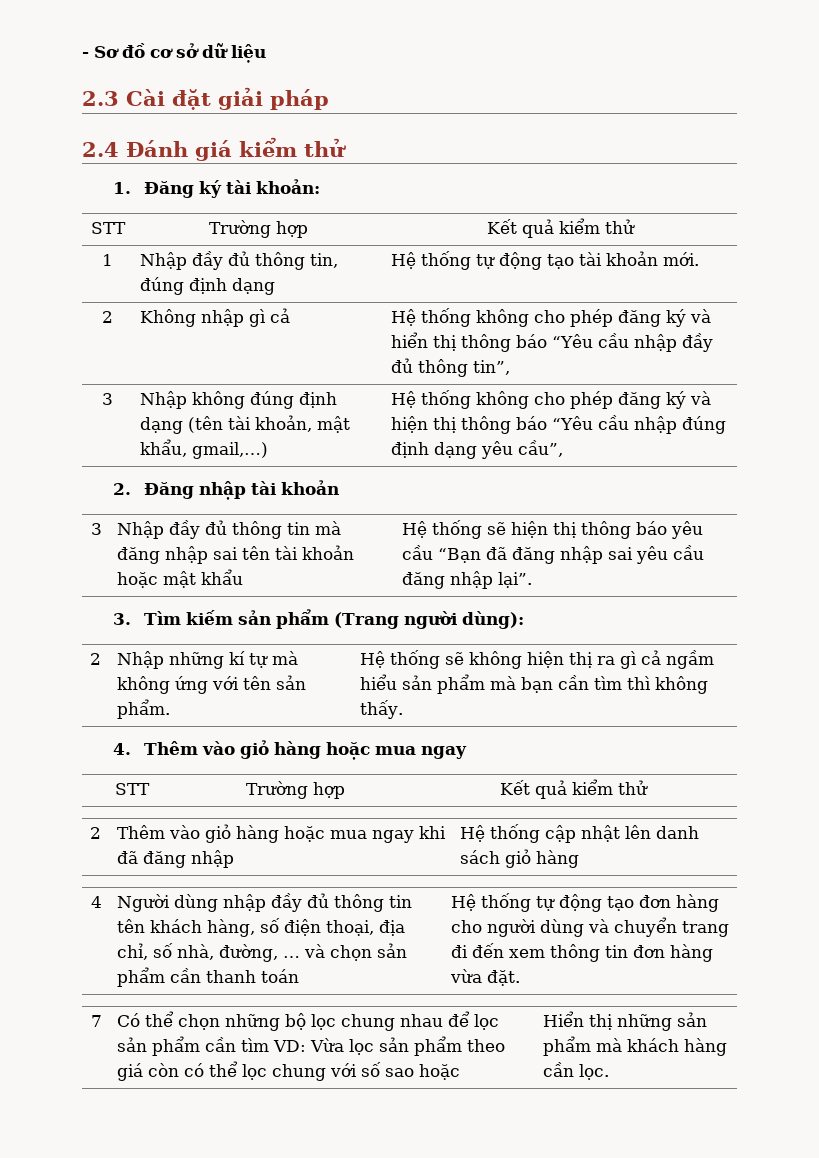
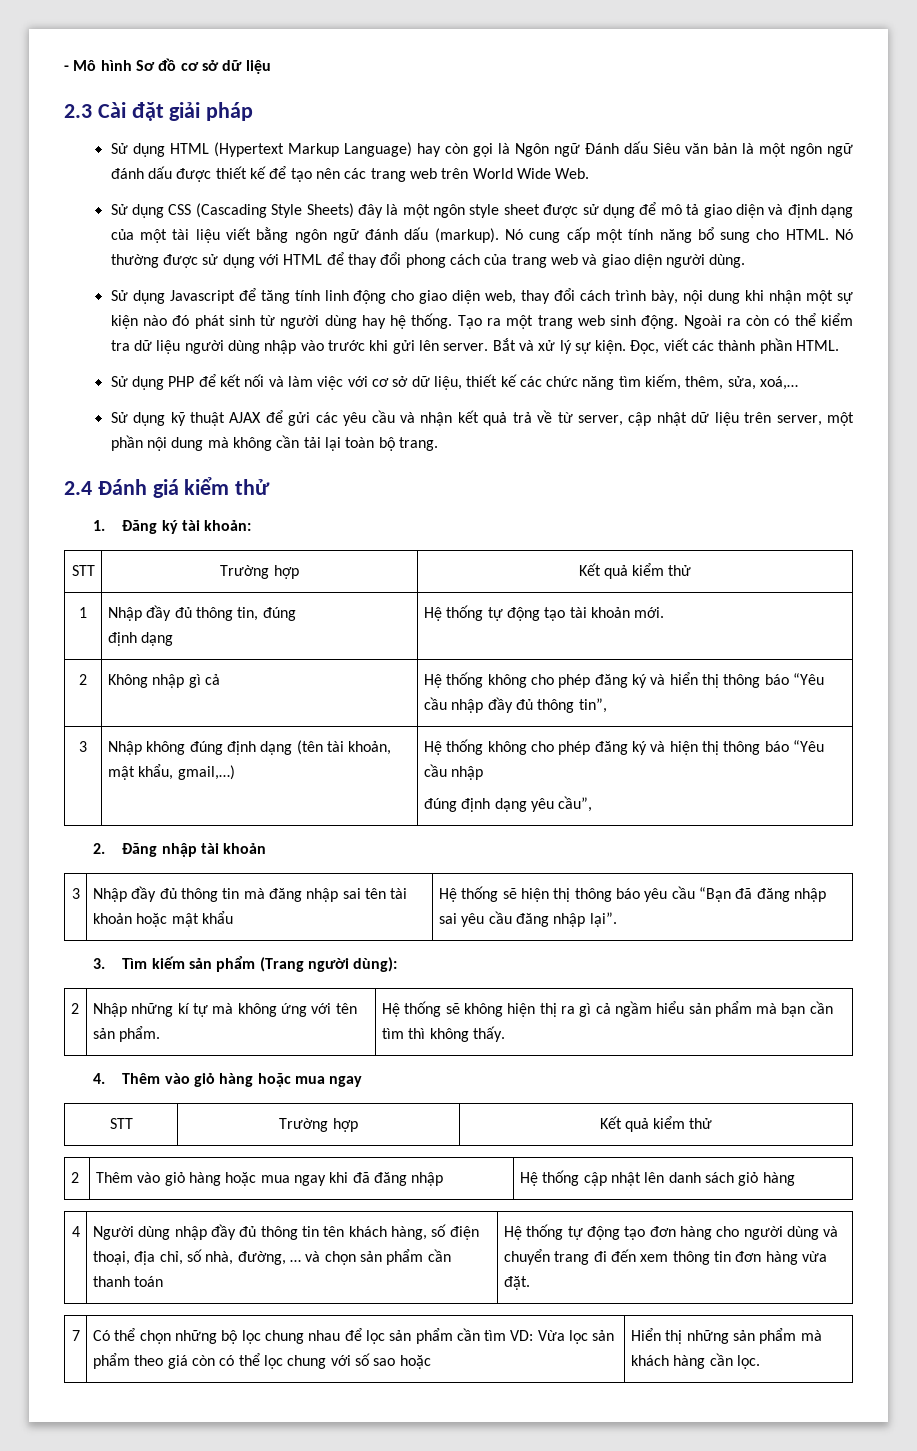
(89, 55) none -> [73,60,132,71] Mô hình
(329, 99) none -> [110,141,853,157] [110,166,590,182] [110,202,853,218] [110,227,853,243] [110,252,746,268] [110,288,854,304] [110,313,854,329] [110,338,840,354] [110,374,799,390] [110,410,854,426] [110,435,438,451] // Sử dụng HTML (Hypertext Markup Language) hay còn gọi là Ngôn ngữ Đánh dấu Siêu văn bản là một ngôn ngữ đánh dấu được thiết kế để tạo nên các trang web trên World Wide Web. // Sử dụng CSS (Cascading Style Sheets) đây là một ngôn style sheet được sử dụng để mô tả giao diện và định dạng của một tài liệu viết bằng ngôn ngữ đánh dấu (markup). Nó cung cấp một tính năng bổ sung cho HTML. Nó thường được sử dụng với HTML để thay đổi phong cách của trang web và giao diện người dùng. // Sử dụng Javascript để tăng tính linh động cho giao diện web, thay đổi cách trình bày, nội dung khi nhận một sự kiện nào đó phát sinh từ người dùng hay hệ thống. Tạo ra một trang web sinh động. Ngoài ra còn có thể kiểm tra dữ liệu người dùng nhập vào trước khi gửi lên server. Bắt và xử lý sự kiện. Đọc, viết các thành phần HTML. // Sử dụng PHP để kết nối và làm việc với cơ sở dữ liệu, thiết kế các chức năng tìm kiếm, thêm, sửa, xoá,… // Sử dụng kỹ thuật AJAX để gửi các yêu cầu và nhận kết quả trả về từ server, cập nhật dữ liệu trên server, một phần nội dung mà không cần tải lại toàn bộ trang.
(184, 286) none -> (296, 614) //
(677, 425) none -> (484, 773) //

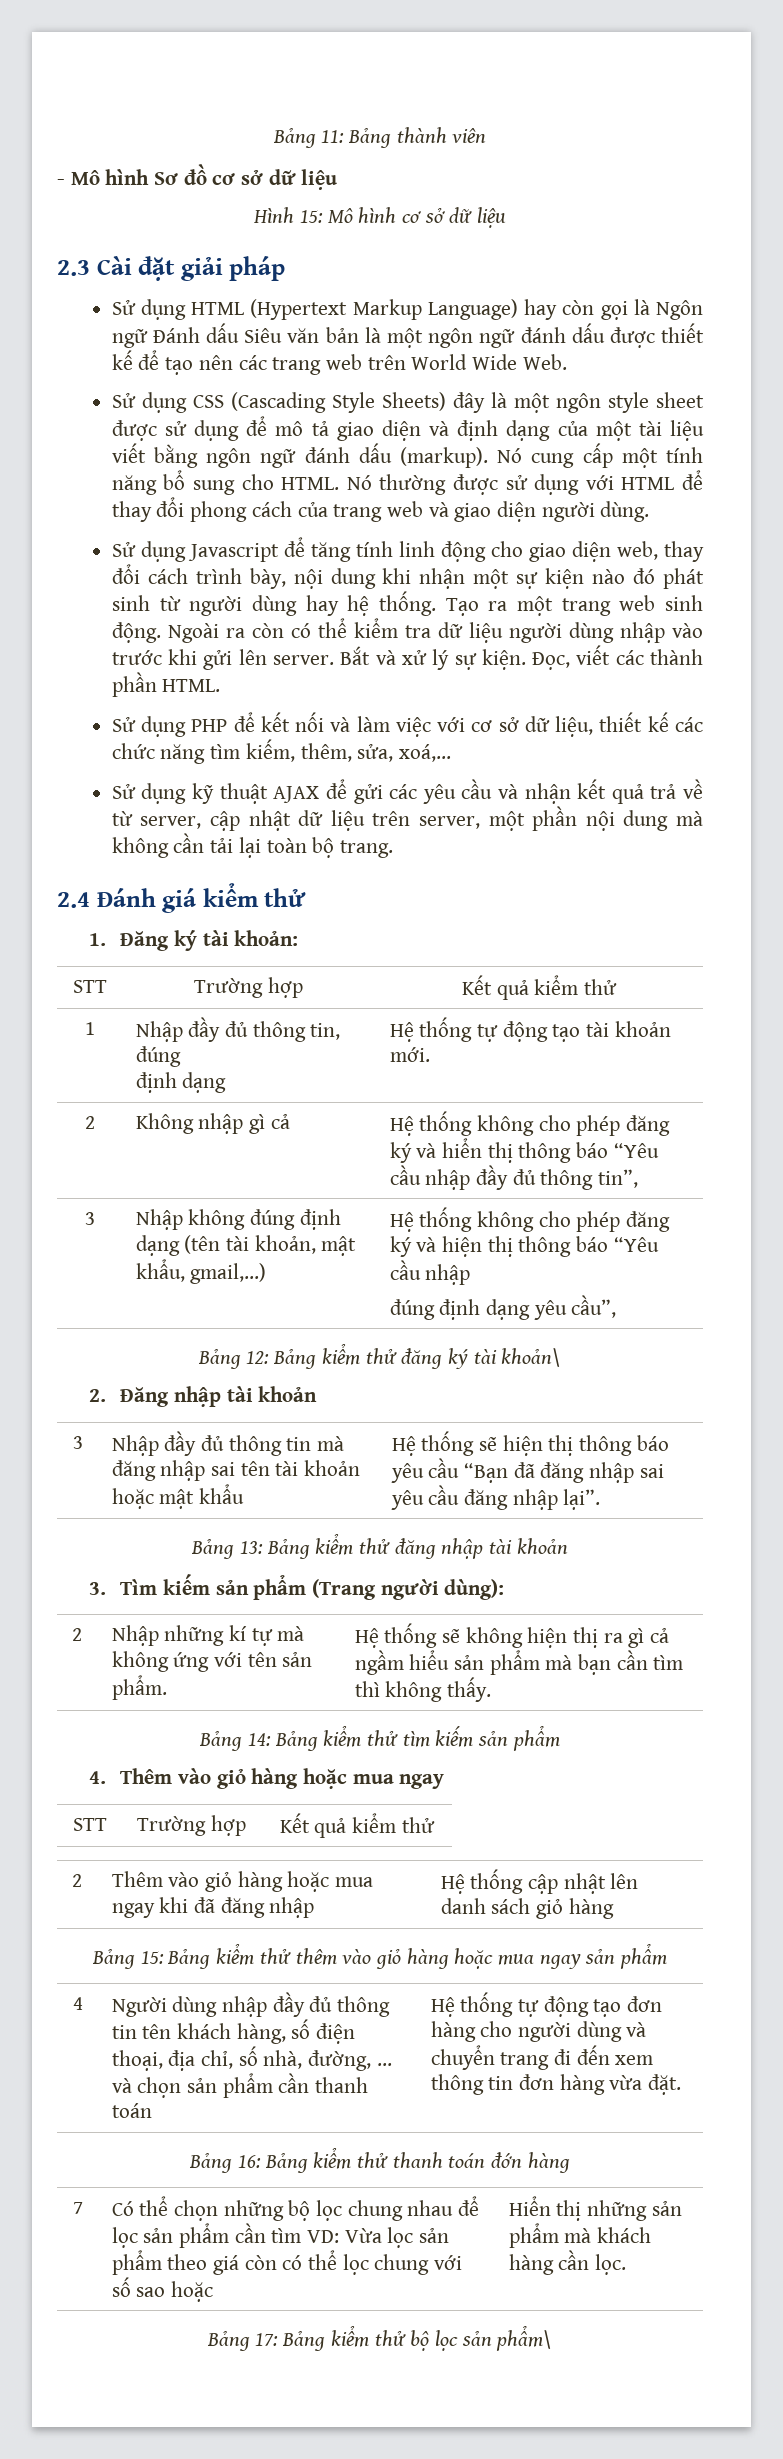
(64, 68) none -> [272,127,487,148] Bảng 11: Bảng thành viên //
(271, 67) none -> [253,207,506,228] // Hình 15: Mô hình cơ sở dữ liệu
(593, 804) none -> [197,1343,562,1369] // Bảng 12: Bảng kiểm thử đăng ký tài khoản\
(617, 919) none -> [191,1533,568,1559] // Bảng 13: Bảng kiểm thử đăng nhập tài khoản
(505, 1034) none -> [199,1725,560,1751] // Bảng 14: Bảng kiểm thử tìm kiếm sản phẩm
(795, 1179) none -> [92,1943,667,1969] // Bảng 15: Bảng kiểm thử thêm vào giỏ hàng hoặc mua ngay sản phẩm
(530, 1283) none -> [189,2147,570,2173] // Bảng 16: Bảng kiểm thử thanh toán đớn hàng
(760, 1362) none -> [206,2325,553,2351] // Bảng 17: Bảng kiểm thử bộ lọc sản phẩm\

